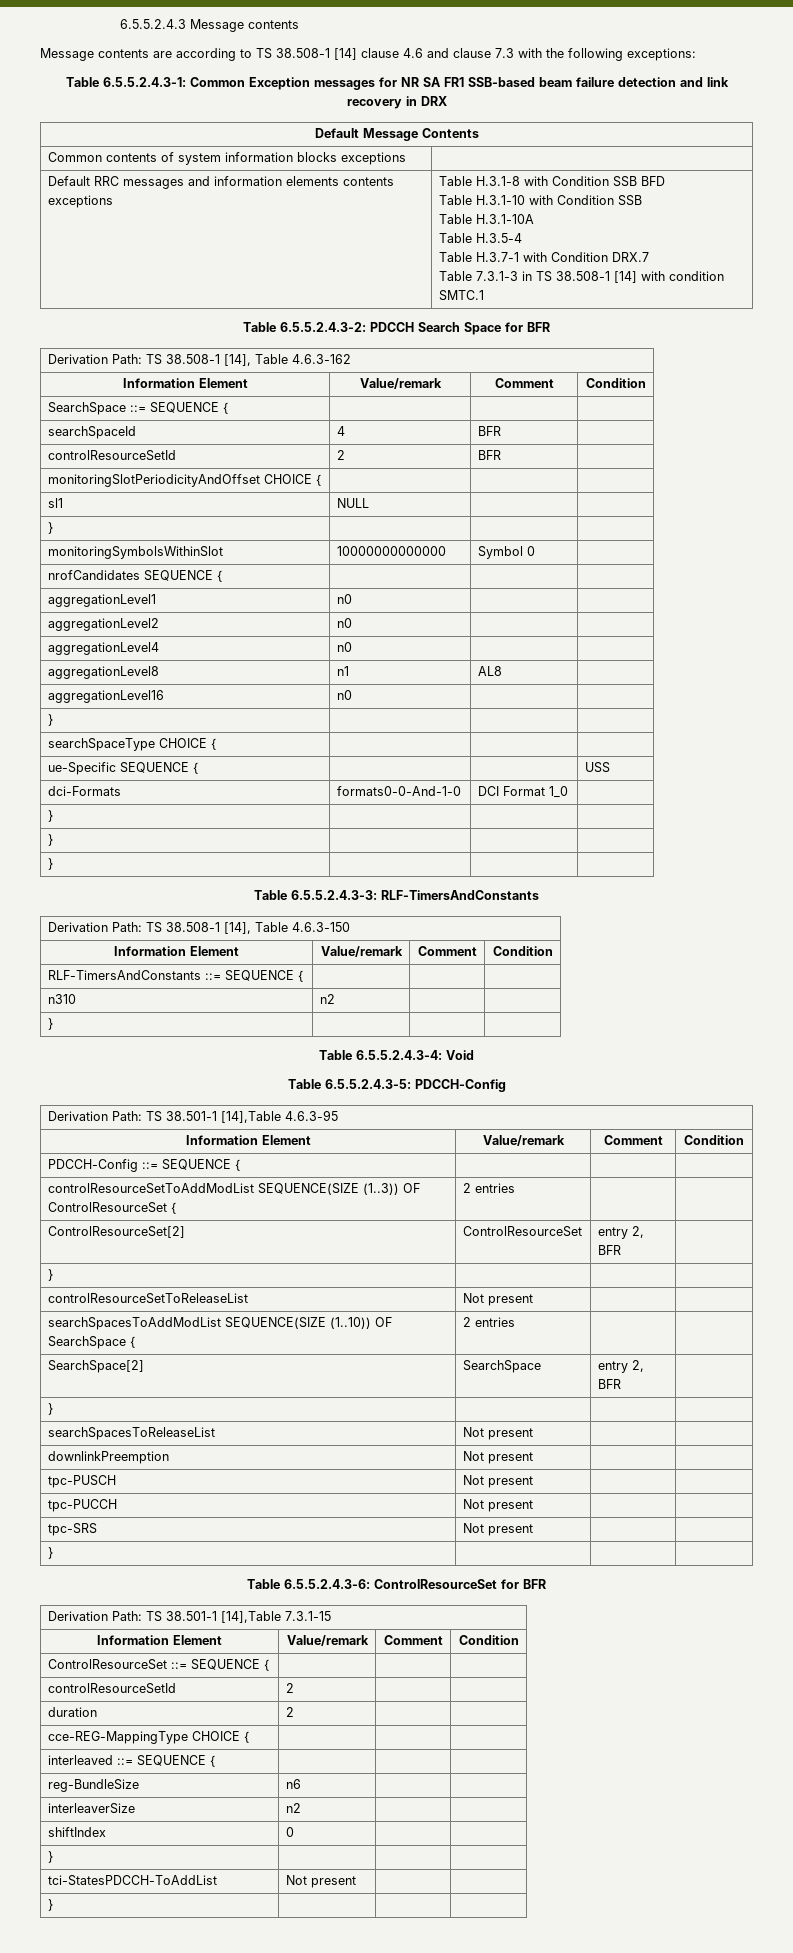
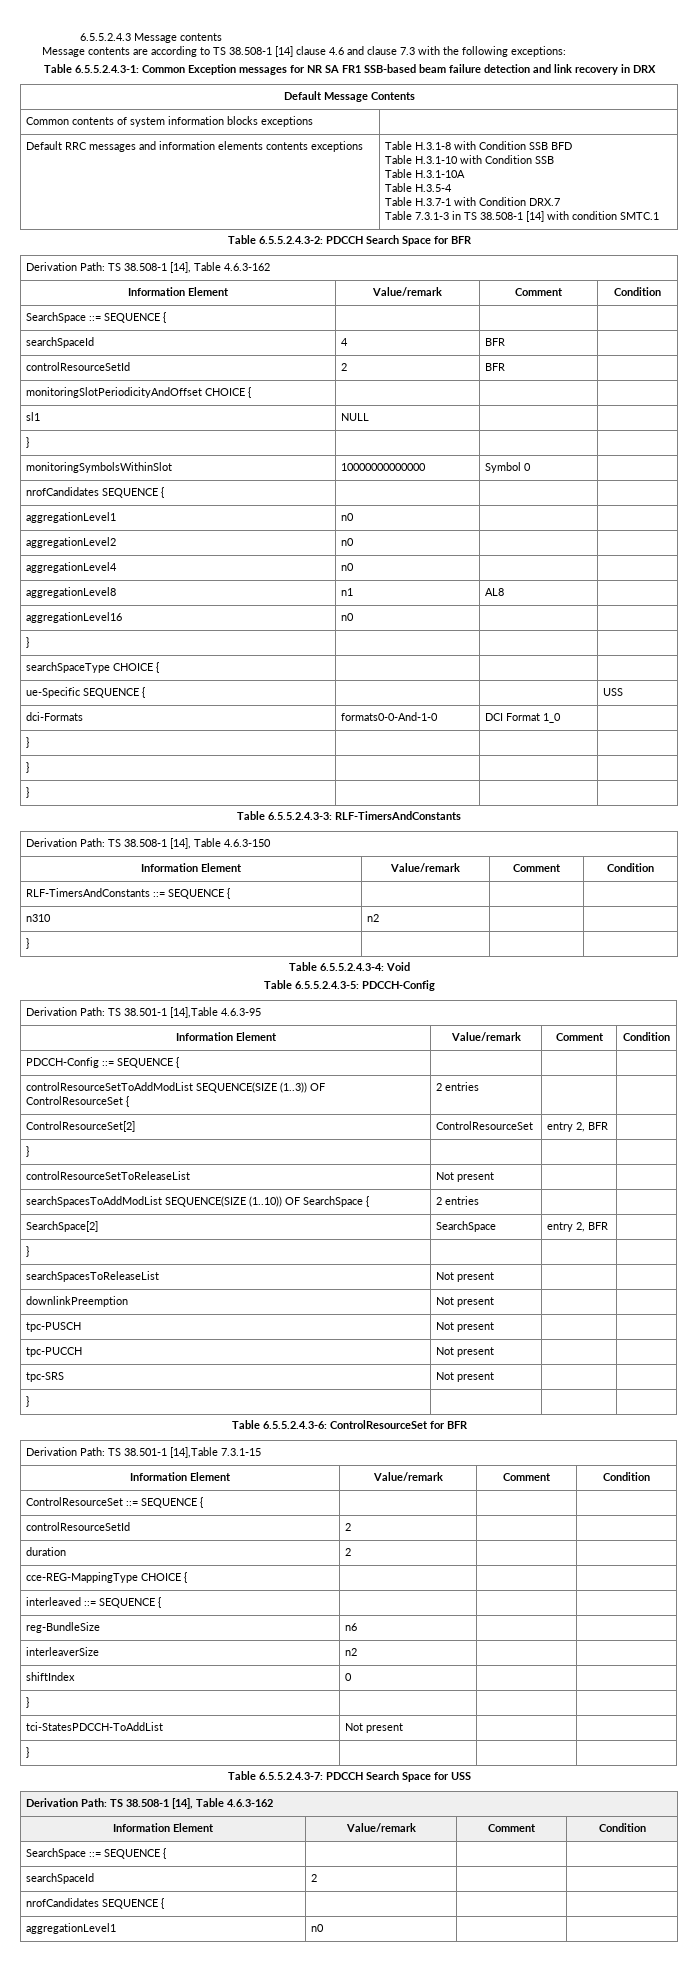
(53, 1905) none -> [227,1771,471,1782] [26,1798,274,1809] [113,1823,214,1832] [345,1823,416,1832] [488,1824,536,1832] [598,1823,646,1832] [26,1848,167,1859] [26,1873,95,1884] [311,1874,318,1882] [26,1898,165,1909] [26,1923,117,1934] [311,1924,325,1932] // Table 6.5.5.2.4.3-7: PDCCH Search Space for USS // Derivation Path: TS 38.508-1 [14], Table 4.6.3-162 // Information Element | Value/remark | Comment | Condition // SearchSpace ::= SEQUENCE { | | | // searchSpaceId | 2 | | // nrofCandidates SEQUENCE { | | | // aggregationLevel1 | n0 | |

